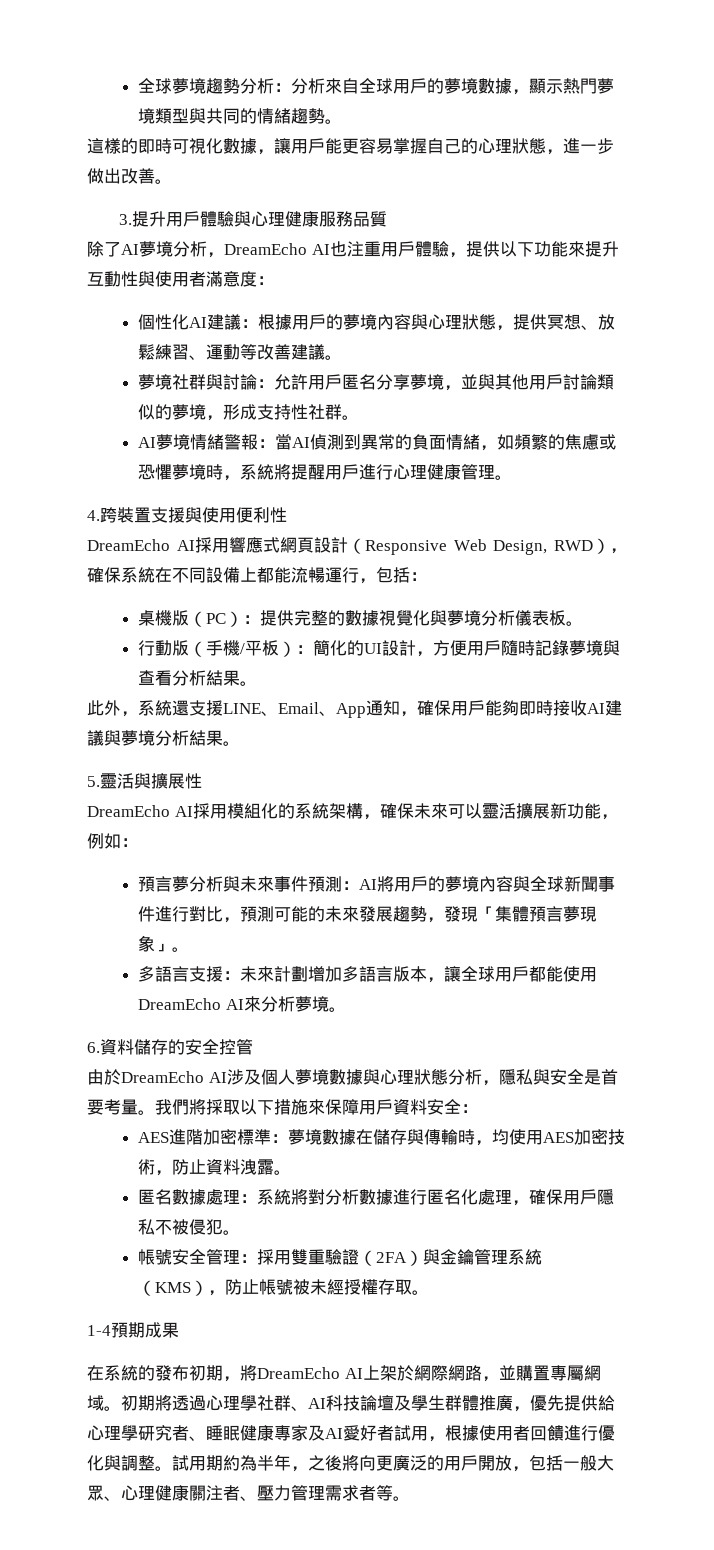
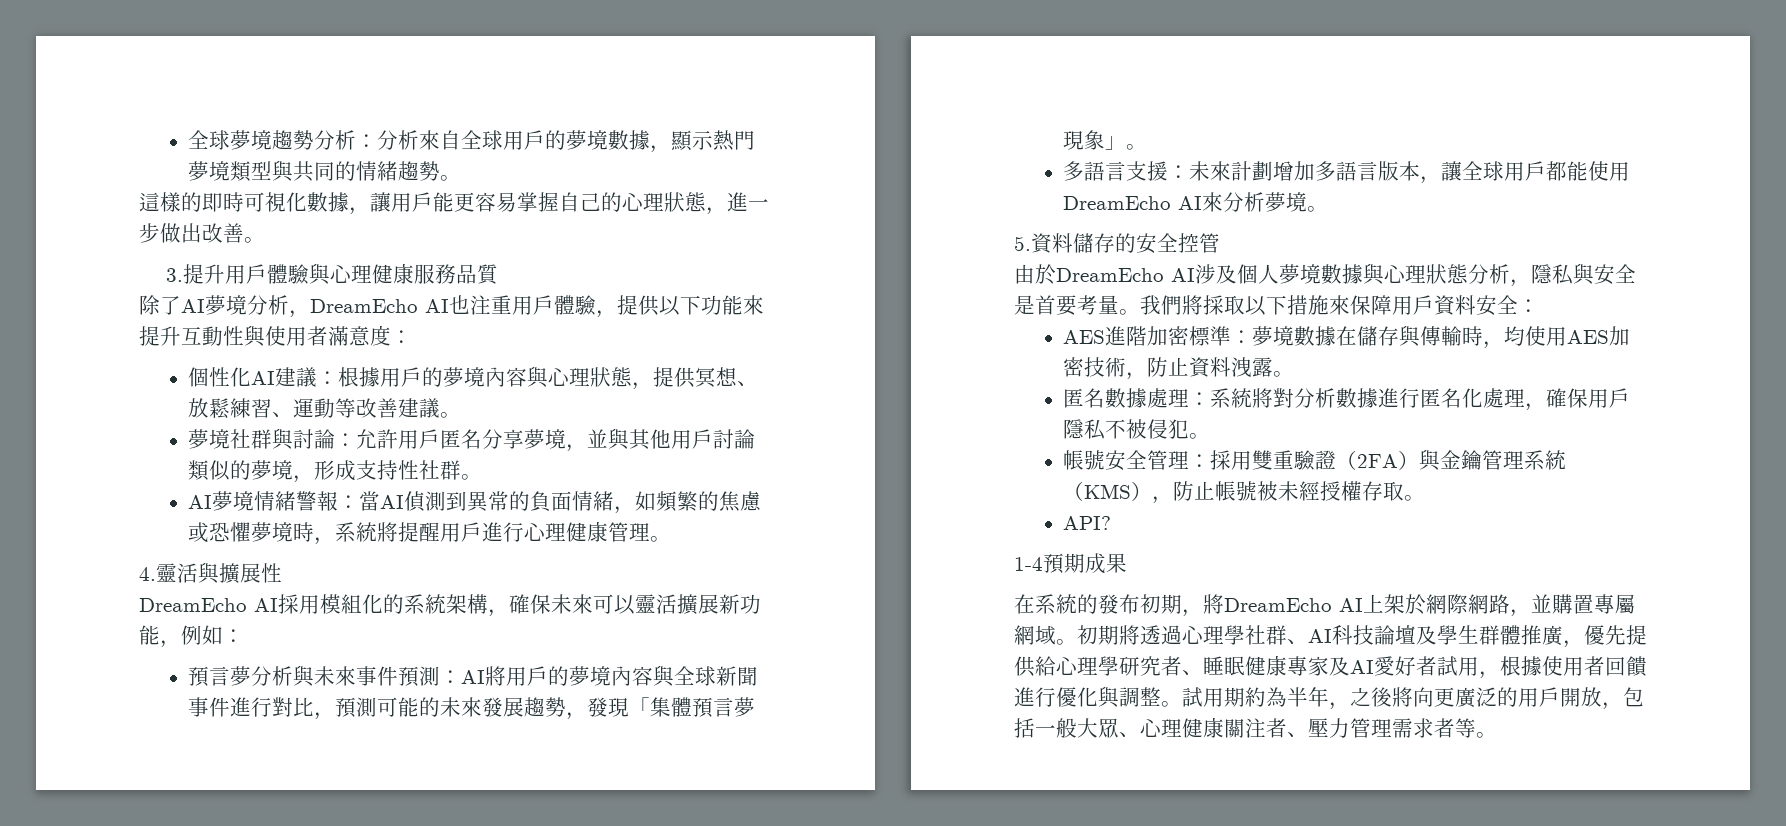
[100,507,287,523] [87,537,627,555] [87,567,427,584] [137,610,583,627] [137,640,620,657] [137,670,257,686] [87,700,622,718] [87,730,240,746] [87,776,100,787] 跨裝置支援與使用便利性 // DreamEcho AI採用響應式網頁設計（Responsive Web Design, RWD），確保系統在不同設備上都能流暢運行，包括： // 桌機版（PC）：提供完整的數據視覺化與夢境分析儀表板。 // 行動版（手機/平板）：簡化的UI設計，方便用戶隨時記錄夢境與查看分析結果。 // 此外，系統還支援LINE、Email、App通知，確保用戶能夠即時接收AI建議與夢境分析結果。 // 5. -> (156, 574) none
[87,1042,100,1053] 6. -> [1014,236,1031,251] 5.
(429, 1292) none -> [1063,516,1112,530] // API?

